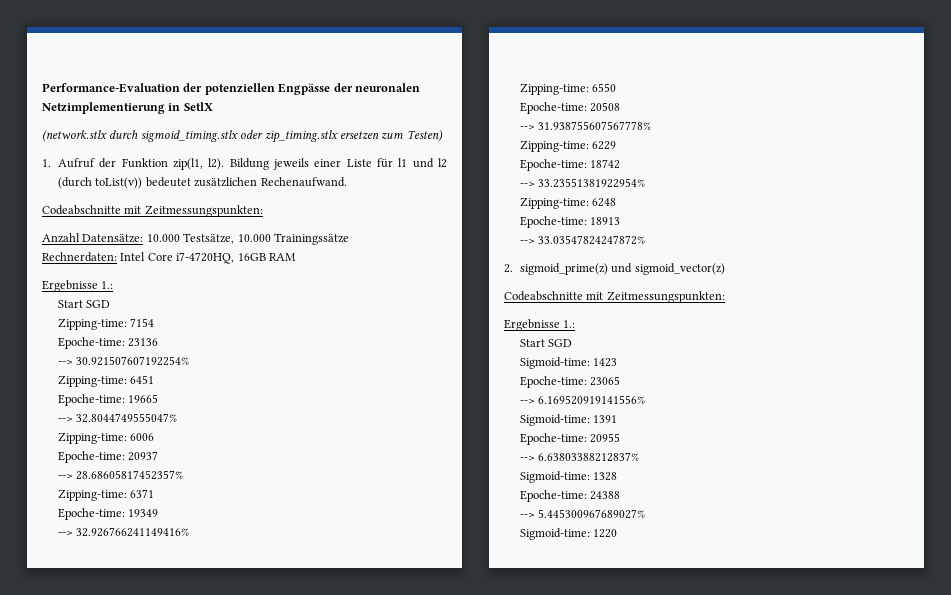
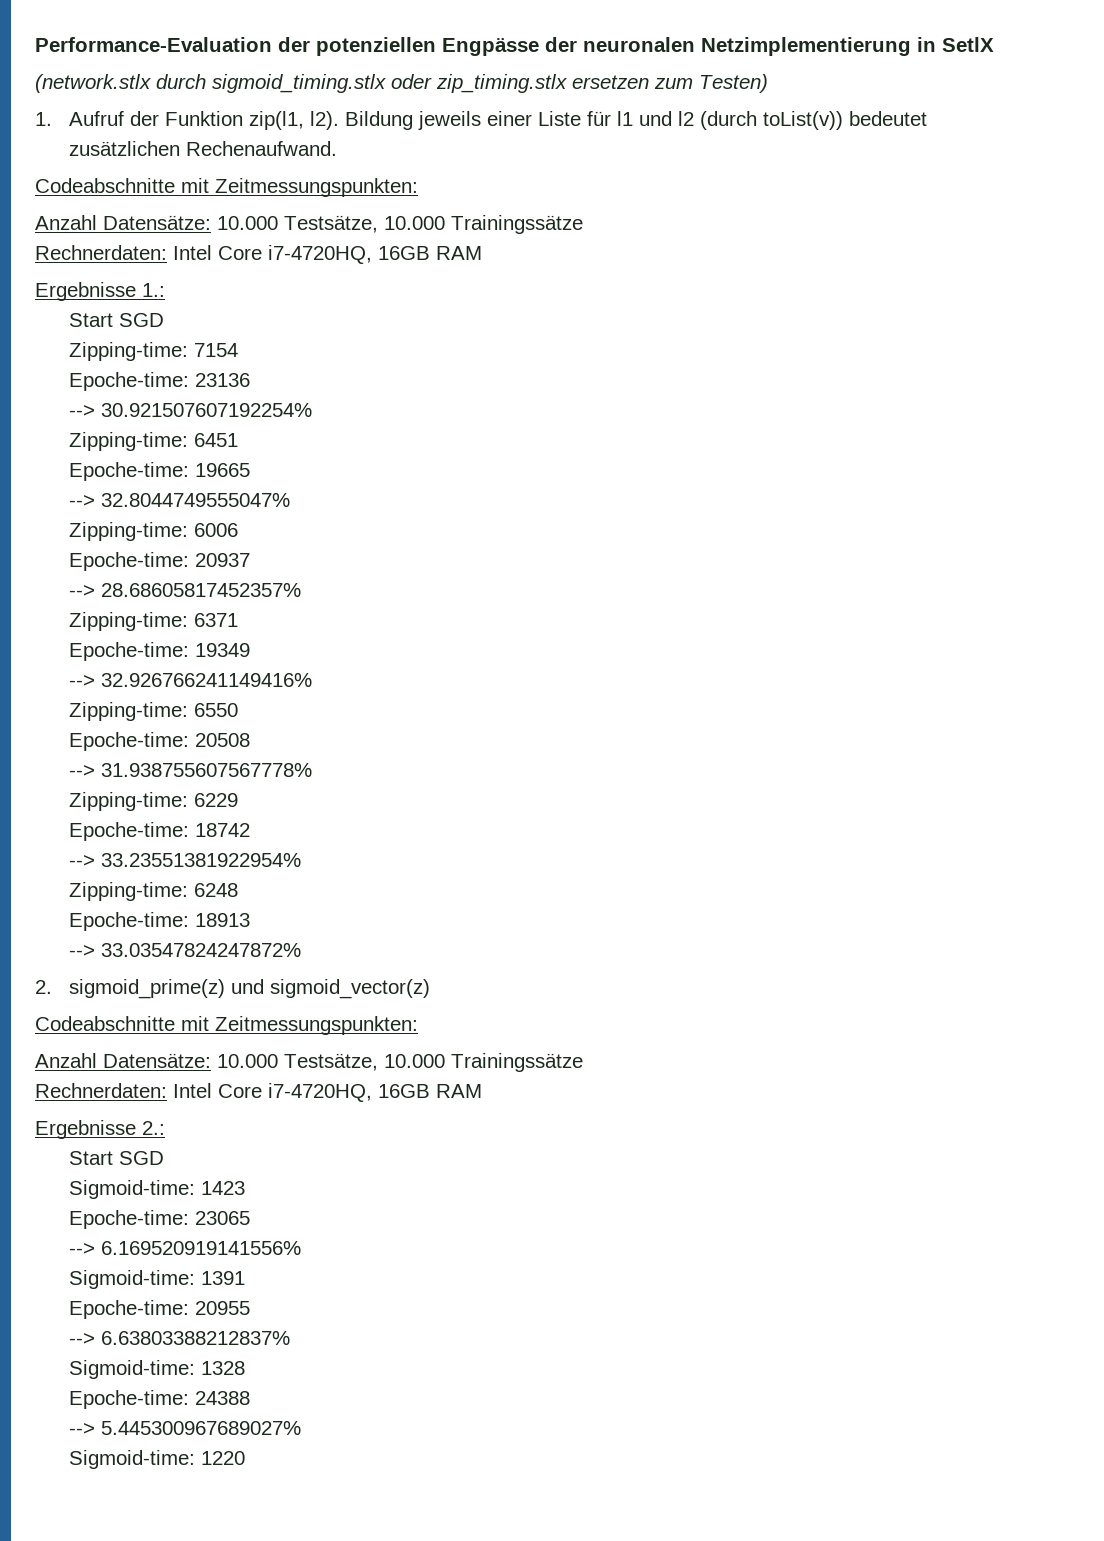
[504,319,576,331] // Ergebnisse 1.: -> [35,1053,583,1072] [35,1083,482,1102] [35,1120,165,1139] // Anzahl Datensätze: 10.000 Testsätze, 10.000 Trainingssätze // Rechnerdaten: Intel Core i7-4720HQ, 16GB RAM // Ergebnisse 2.:

